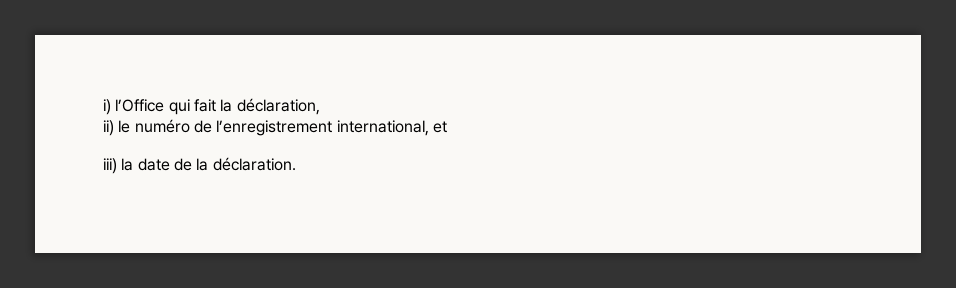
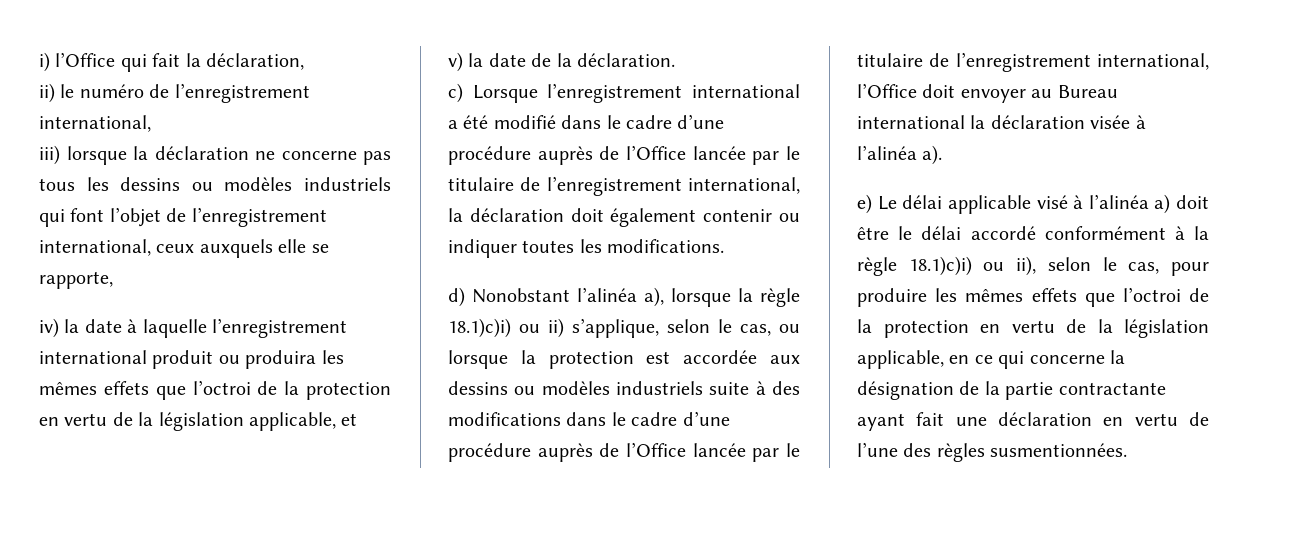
(429, 128) none -> [39,145,391,165] [39,177,391,191] [39,207,327,227] [39,239,329,258] [39,271,113,289] [39,318,347,338] [39,350,344,369] [39,380,392,400] [39,412,336,431] // iii) lorsque la déclaration ne concerne pas tous les dessins ou modèles industriels qui font l’objet de l’enregistrement international, ceux auxquels elle se rapporte, // iv) la date à laquelle l’enregistrement international produit ou produira les mêmes effets que l’octroi de la protection en vertu de la législation applicable,
[103,158,117,174] iii) -> [448,52,463,72] v)
(296, 164) none -> [448,83,800,103] [448,114,725,129] [448,145,800,165] [448,176,800,196] [448,208,800,227] [448,239,725,258] [448,287,800,307] [448,318,800,338] [448,350,800,369] [448,381,800,395] [448,411,730,426] [448,442,800,462] [857,52,1209,72] [857,83,1118,103] [857,115,1146,129] [857,145,943,165] [857,194,1209,214] [857,226,1209,240] [857,256,1209,276] [857,287,1209,307] [857,319,1209,338] [857,350,1125,369] [857,381,1166,400] [857,412,1209,431] [857,442,1128,462] // c) Lorsque l’enregistrement international a été modifié dans le cadre d’une procédure auprès de l’Office lancée par le titulaire de l’enregistrement international, la déclaration doit également contenir ou indiquer toutes les modifications. // d) Nonobstant l’alinéa a), lorsque la règle 18.1)c)i) ou ii) s’applique, selon le cas, ou lorsque la protection est accordée aux dessins ou modèles industriels suite à des modifications dans le cadre d’une procédure auprès de l’Office lancée par le titulaire de l’enregistrement international, l’Office doit envoyer au Bureau international la déclaration visée à l’alinéa a). // e) Le délai applicable visé à l’alinéa a) doit être le délai accordé conformément à la règle 18.1)c)i) ou ii), selon le cas, pour produire les mêmes effets que l’octroi de la protection en vertu de la législation applicable, en ce qui concerne la désignation de la partie contractante ayant fait une déclaration en vertu de l’une des règles susmentionnées.

